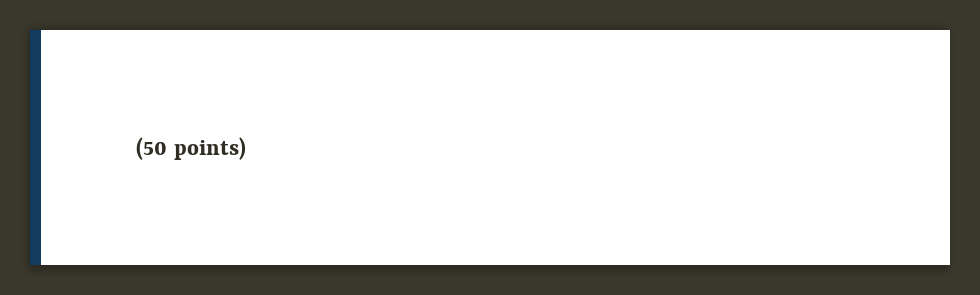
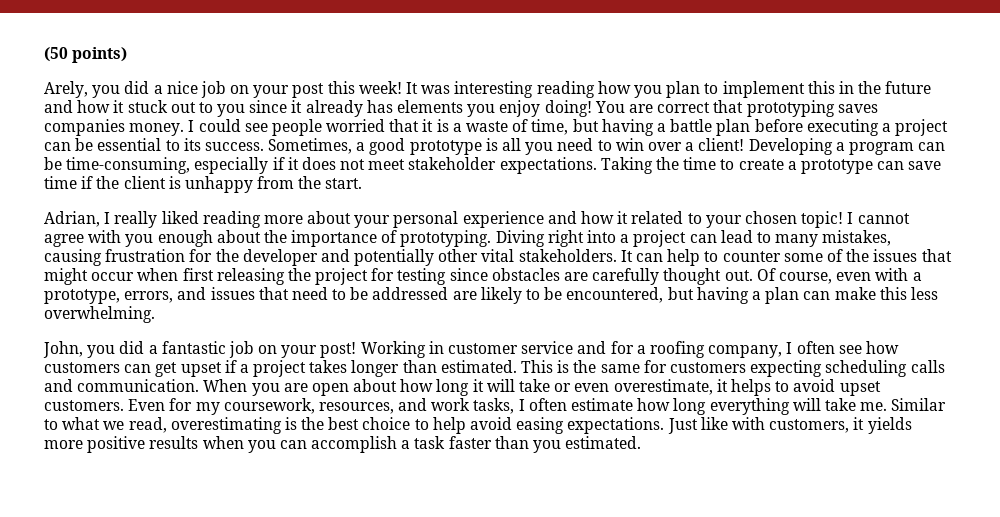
(246, 148) none -> [44,81,932,98] [44,100,878,117] [44,119,949,136] [44,138,946,155] [44,157,942,174] [44,176,363,193] [44,211,910,228] [44,230,892,247] [44,249,952,266] [44,268,922,285] [44,287,938,304] [44,306,155,323] [43,341,899,358] [44,360,945,377] [44,379,881,396] [44,398,947,415] [44,417,912,434] [44,436,642,453] // Arely, you did a nice job on your post this week! It was interesting reading how you plan to implement this in the future and how it stuck out to you since it already has elements you enjoy doing! You are correct that prototyping saves companies money. I could see people worried that it is a waste of time, but having a battle plan before executing a project can be essential to its success. Sometimes, a good prototype is all you need to win over a client! Developing a program can be time-consuming, especially if it does not meet stakeholder expectations. Taking the time to create a prototype can save time if the client is unhappy from the start. // Adrian, I really liked reading more about your personal experience and how it related to your chosen topic! I cannot agree with you enough about the importance of prototyping. Diving right into a project can lead to many mistakes, causing frustration for the developer and potentially other vital stakeholders. It can help to counter some of the issues that might occur when first releasing the project for testing since obstacles are carefully thought out. Of course, even with a prototype, errors, and issues that need to be addressed are likely to be encountered, but having a plan can make this less overwhelming. // John, you did a fantastic job on your post! Working in customer service and for a roofing company, I often see how customers can get upset if a project takes longer than estimated. This is the same for customers expecting scheduling calls and communication. When you are open about how long it will take or even overestimate, it helps to avoid upset customers. Even for my coursework, resources, and work tasks, I often estimate how long everything will take me. Similar to what we read, overestimating is the best choice to help avoid easing expectations. Just like with customers, it yields more positive results when you can accomplish a task faster than you estimated.

